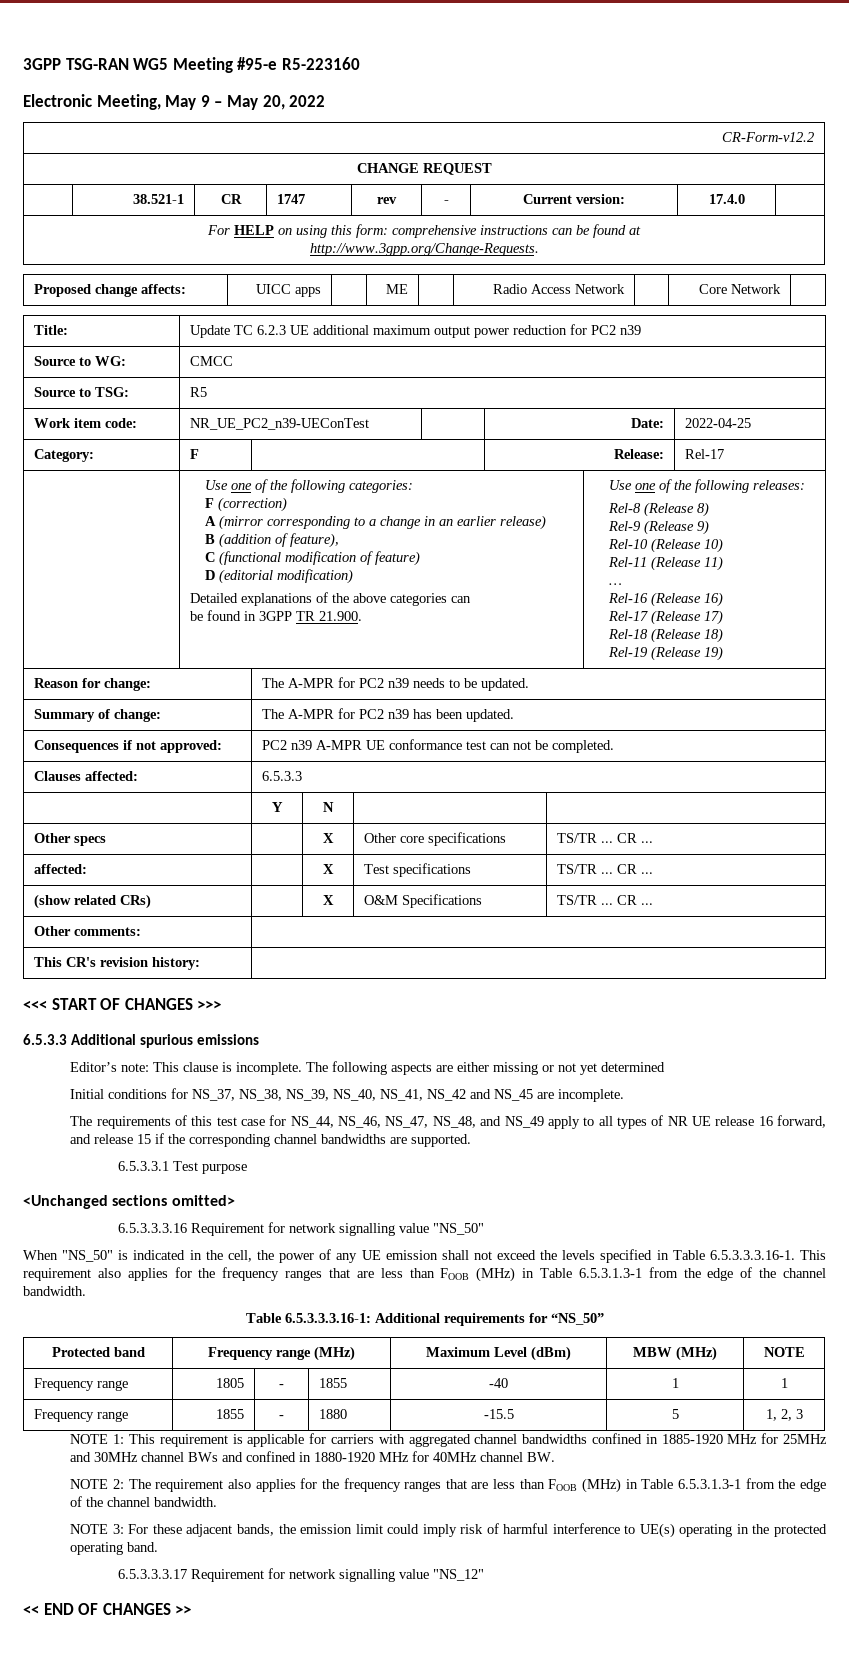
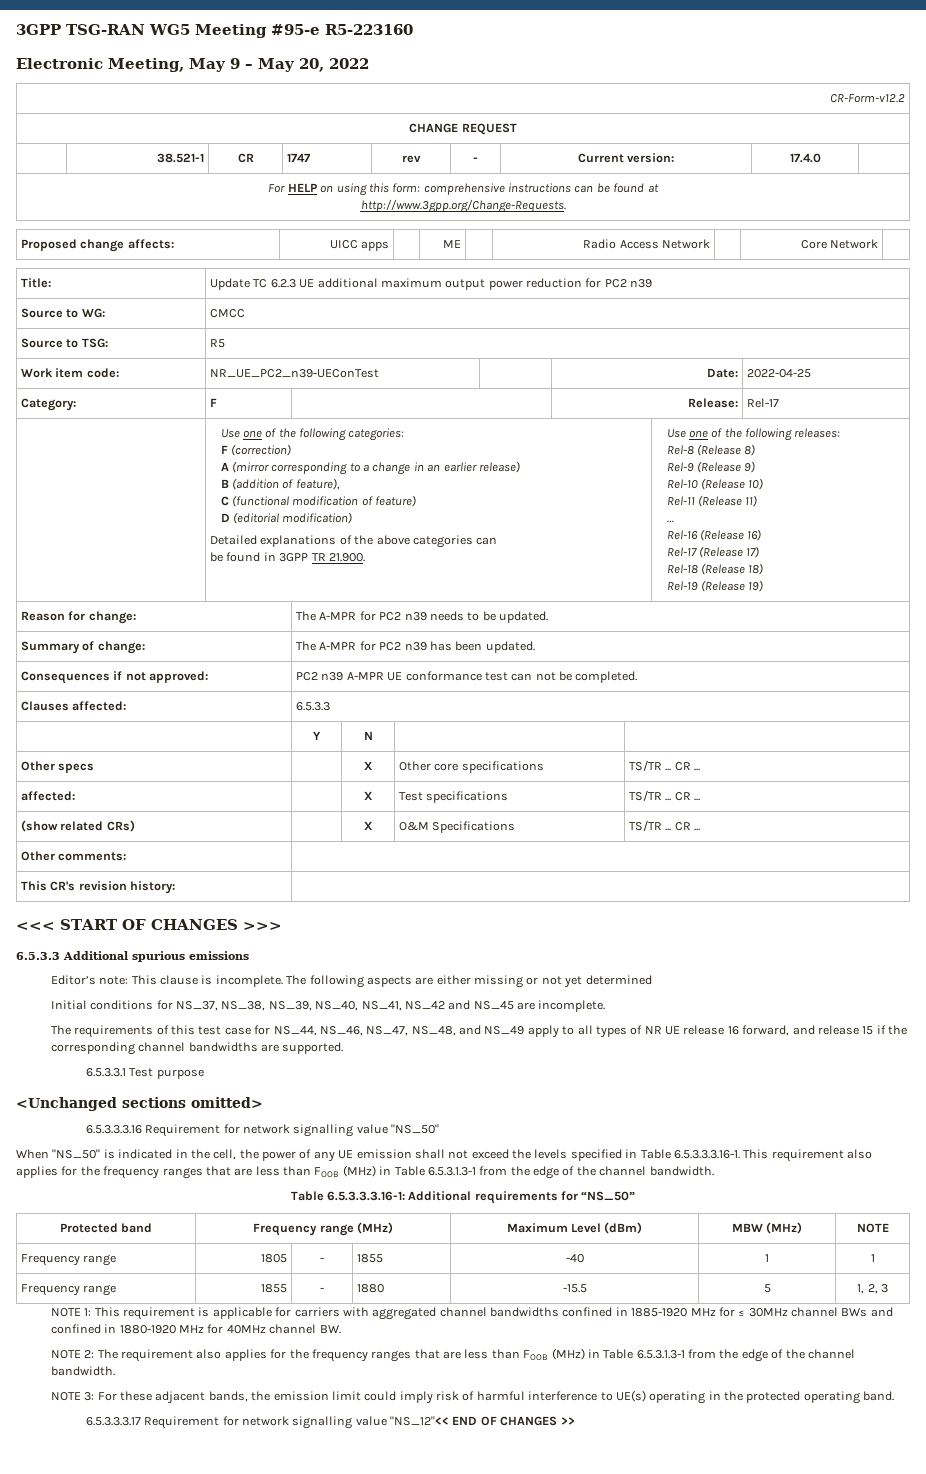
[782,1434,827,1444] [70,1452,92,1462] 25MHz and -> [738,1310,746,1316] ≤
[432,1569,484,1581] [23,1605,39,1615] "NS_12" // << -> [390,1416,450,1426] "NS_12"<<

